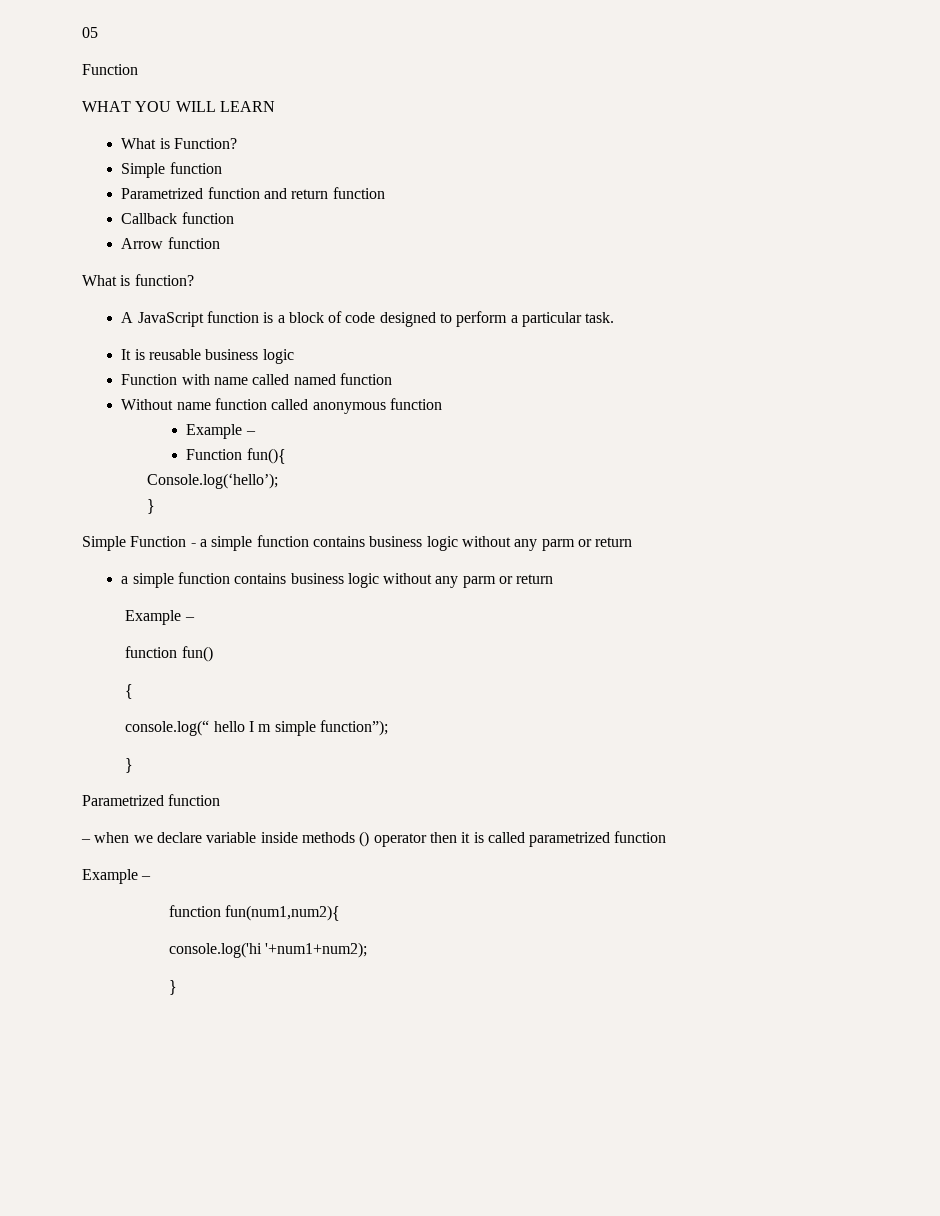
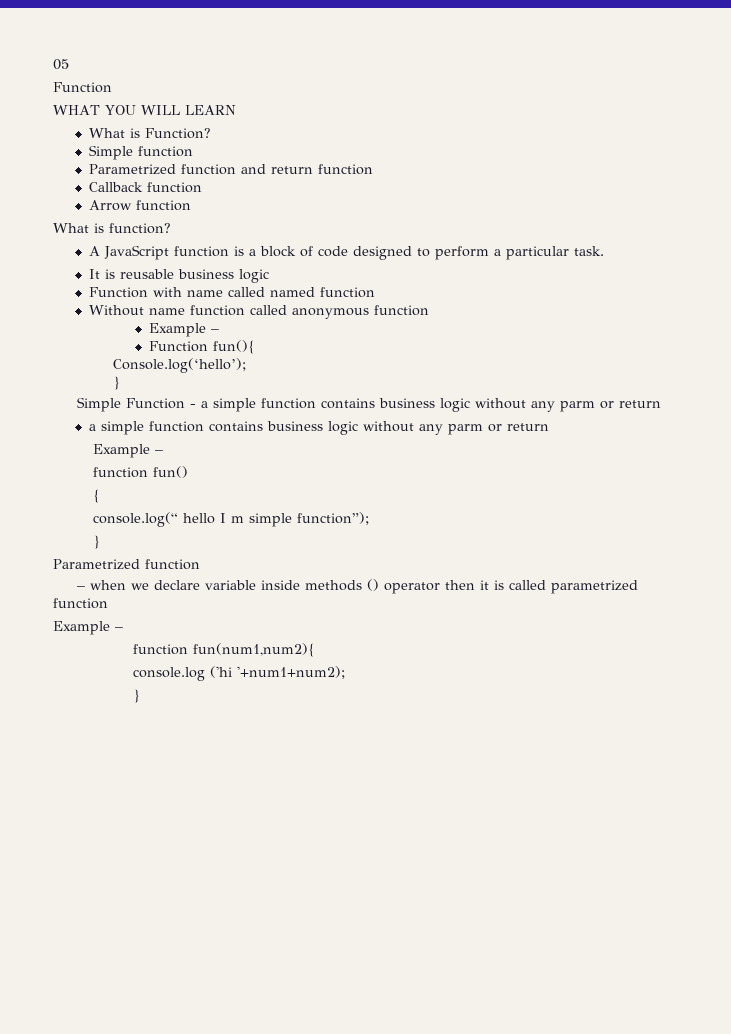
[168,942,262,958] console.log('hi -> [132,666,232,681] console.log ('hi

